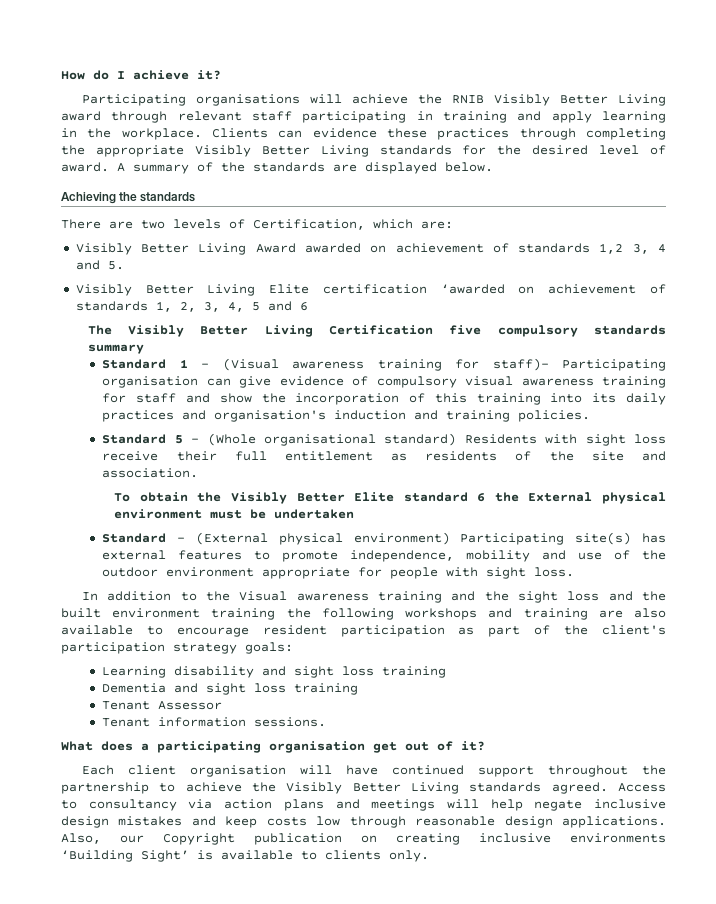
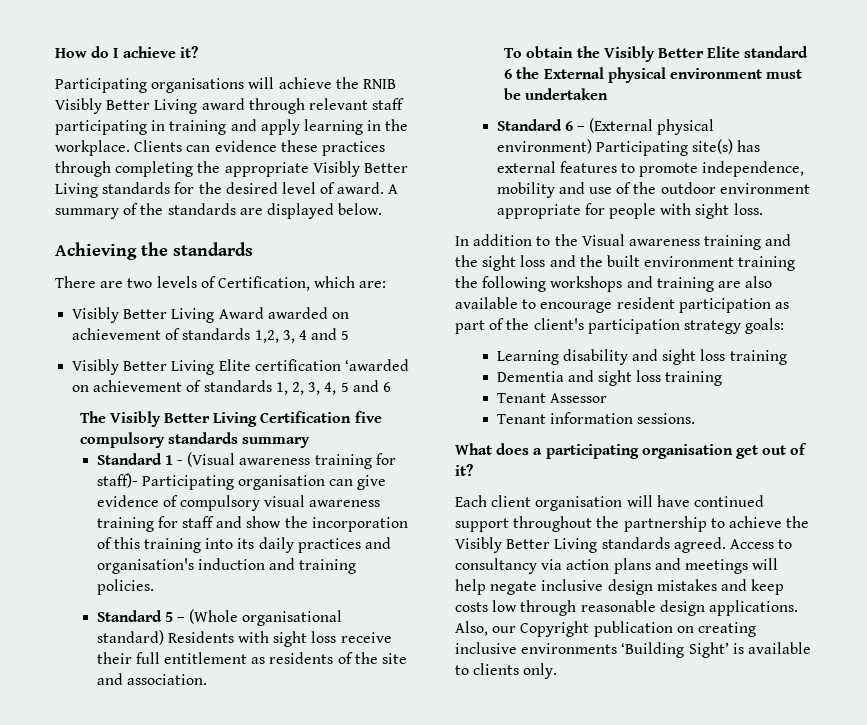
[599,243,624,254] 1,2 -> [254,330,279,343] 1,2,
[107,261,124,270] 5. -> [341,330,350,340] 5
(167, 538) none -> [564,121,573,131] 6

